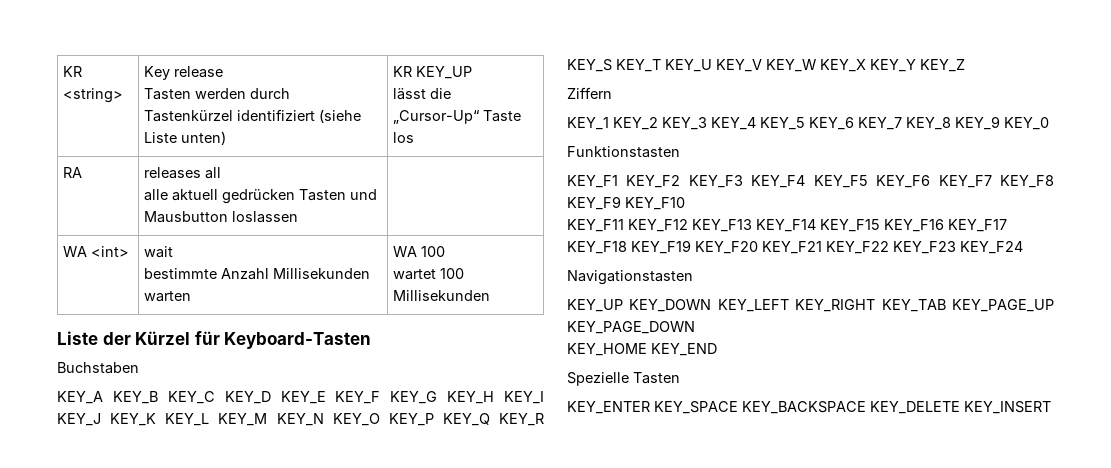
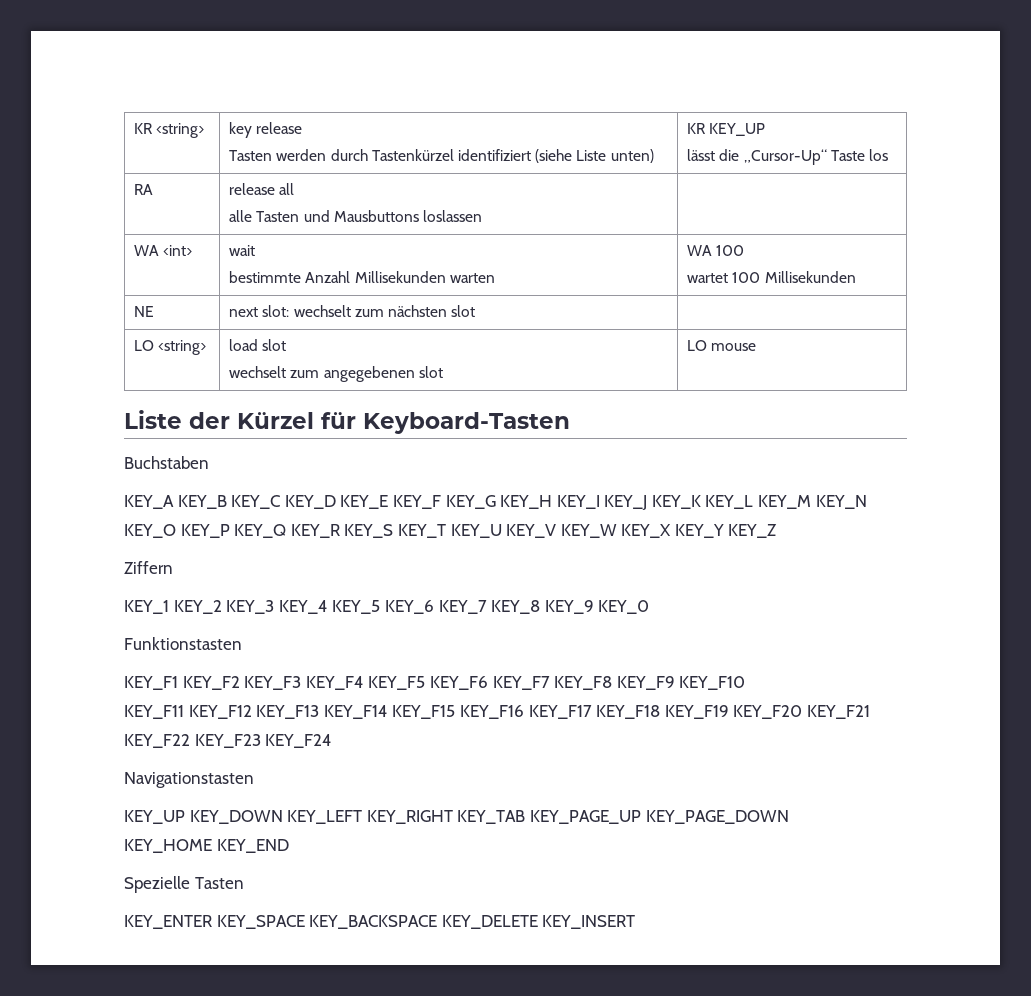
[143,66,170,80] Key -> [229,122,253,138] key
[143,167,201,179] releases -> [229,183,276,195] release
[171,189,295,204] aktuell gedrücken -> (253, 216) none
[143,211,228,223] Mausbutton -> [333,210,419,222] Mausbuttons
(490, 295) none -> [134,306,155,317] [229,305,476,317] [134,340,207,355] [229,339,287,351] [229,366,443,382] [687,340,757,351] // NE | next slot: wechselt zum nächsten slot | // LO <string> | load slot // wechselt zum angegebenen slot | LO mouse

